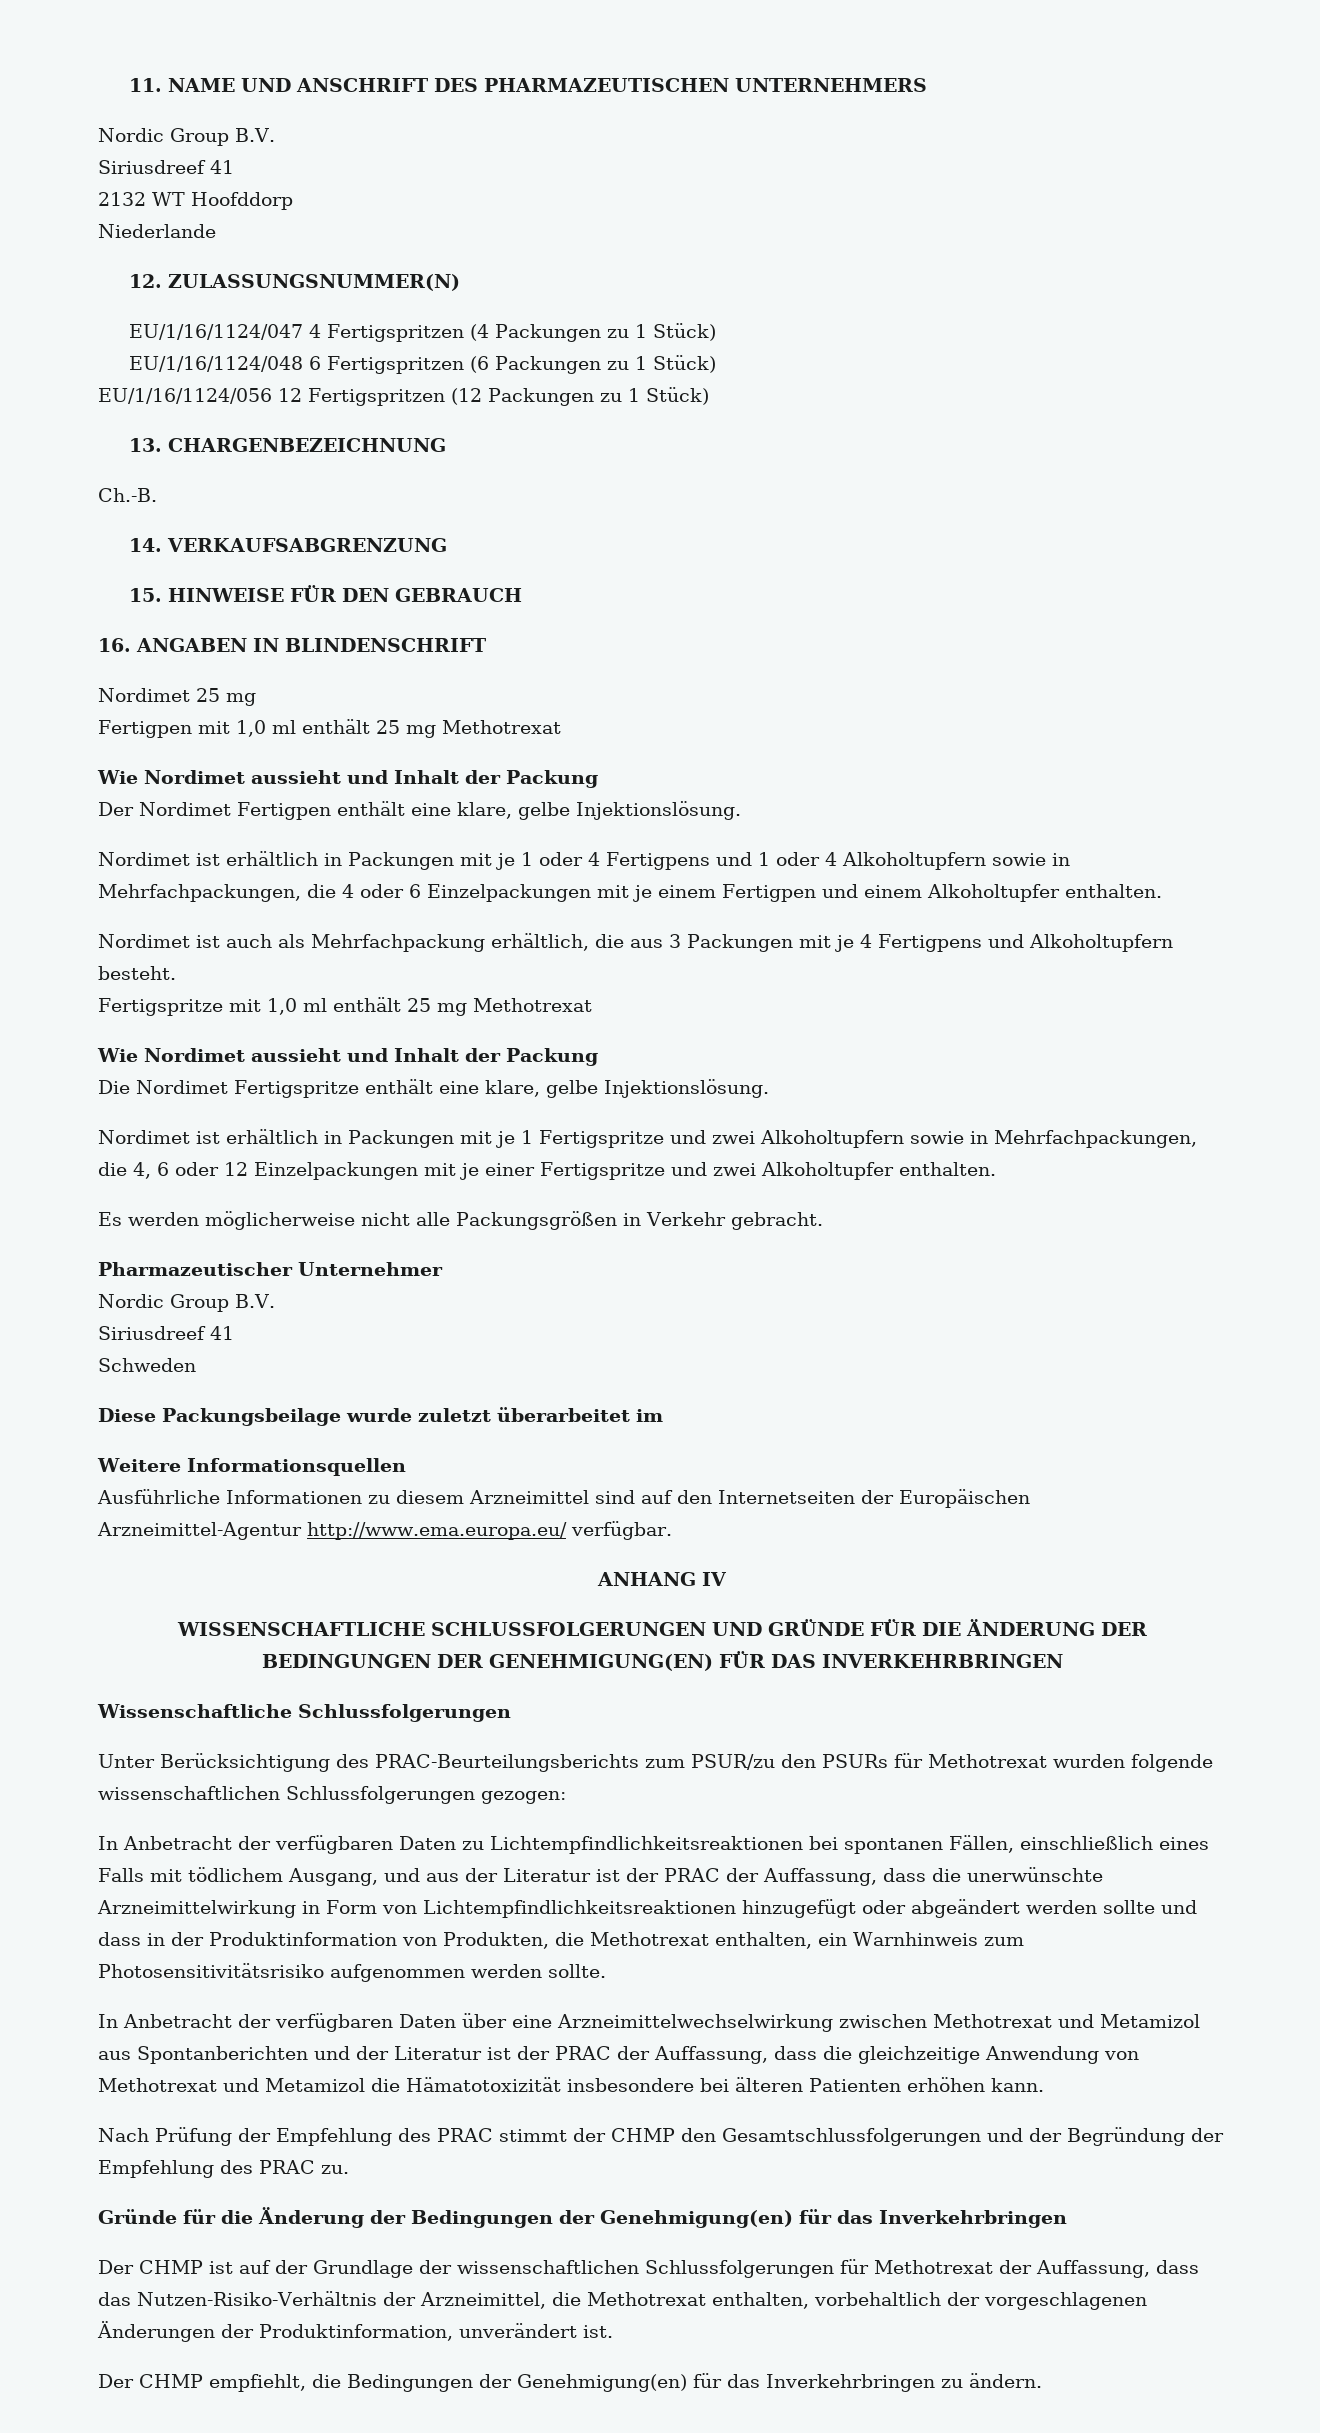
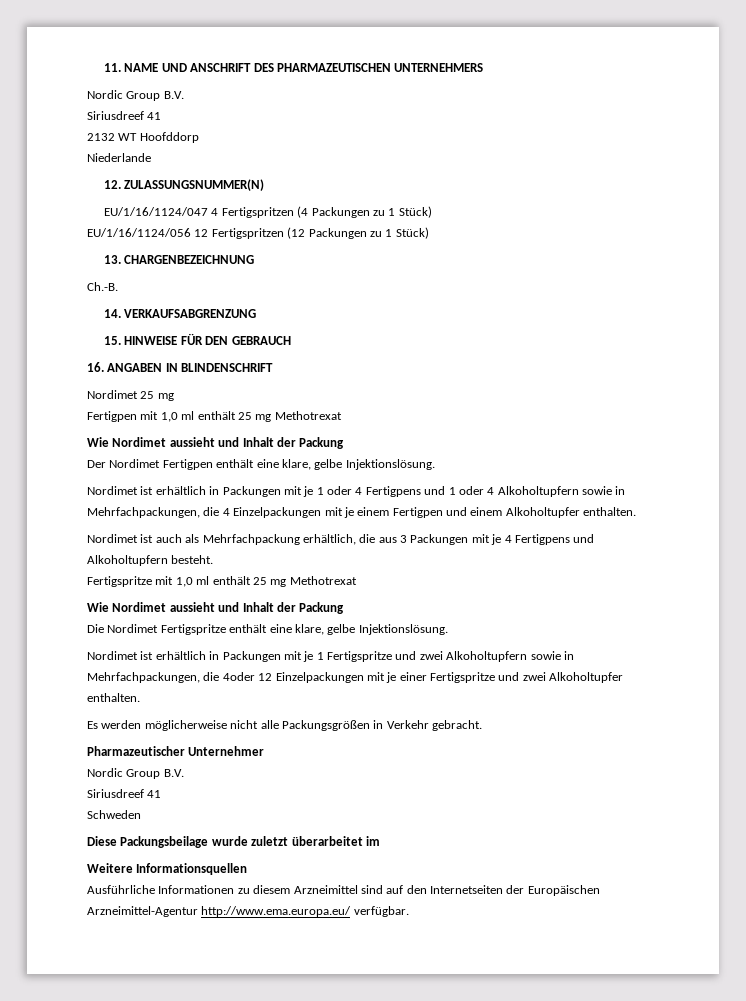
[129,355,717,374] // EU/1/16/1124/048 6 Fertigspritzen (6 Packungen zu 1 Stück) -> (432, 212) none
[360,884,421,898] oder 6 -> (230, 512) none
[133,1162,219,1179] 4, 6 oder -> [222,672,255,681] 4oder
[597,1572,727,1586] [176,1619,1147,1636] [261,1651,1063,1671] [97,1704,511,1722] [98,1753,1213,1772] [98,1786,566,1804] [98,1835,1209,1854] [98,1867,1103,1886] [97,1899,1197,1918] [98,1932,1024,1949] [98,1963,606,1982] [98,2013,1200,2032] [98,2046,1139,2064] [98,2077,1044,2092] [98,2127,1224,2146] [98,2160,349,2178] [98,2207,1067,2228] [98,2259,1199,2278] [98,2291,1147,2310] [97,2321,613,2342] [98,2373,1042,2392] // ANHANG IV // WISSENSCHAFTLICHE SCHLUSSFOLGERUNGEN UND GRÜNDE FÜR DIE ÄNDERUNG DER BEDINGUNGEN DER GENEHMIGUNG(EN) FÜR DAS INVERKEHRBRINGEN // Wissenschaftliche Schlussfolgerungen // Unter Berücksichtigung des PRAC-Beurteilungsberichts zum PSUR/zu den PSURs für Methotrexat wurden folgende wissenschaftlichen Schlussfolgerungen gezogen: // In Anbetracht der verfügbaren Daten zu Lichtempfindlichkeitsreaktionen bei spontanen Fällen, einschließlich eines Falls mit tödlichem Ausgang, und aus der Literatur ist der PRAC der Auffassung, dass die unerwünschte Arzneimittelwirkung in Form von Lichtempfindlichkeitsreaktionen hinzugefügt oder abgeändert werden sollte und dass in der Produktinformation von Produkten, die Methotrexat enthalten, ein Warnhinweis zum Photosensitivitätsrisiko aufgenommen werden sollte. // In Anbetracht der verfügbaren Daten über eine Arzneimittelwechselwirkung zwischen Methotrexat und Metamizol aus Spontanberichten und der Literatur ist der PRAC der Auffassung, dass die gleichzeitige Anwendung von Methotrexat und Metamizol die Hämatotoxizität insbesondere bei älteren Patienten erhöhen kann. // Nach Prüfung der Empfehlung des PRAC stimmt der CHMP den Gesamtschlussfolgerungen und der Begründung der Empfehlung des PRAC zu. // Gründe für die Änderung der Bedingungen der Genehmigung(en) für das Inverkehrbringen // Der CHMP ist auf der Grundlage der wissenschaftlichen Schlussfolgerungen für Methotrexat der Auffassung, dass das Nutzen-Risiko-Verhältnis der Arzneimittel, die Methotrexat enthalten, vorbehaltlich der vorgeschlagenen Änderungen der Produktinformation, unverändert ist. // Der CHMP empfiehlt, die Bedingungen der Genehmigung(en) für das Inverkehrbringen zu ändern. -> (409, 911) none

